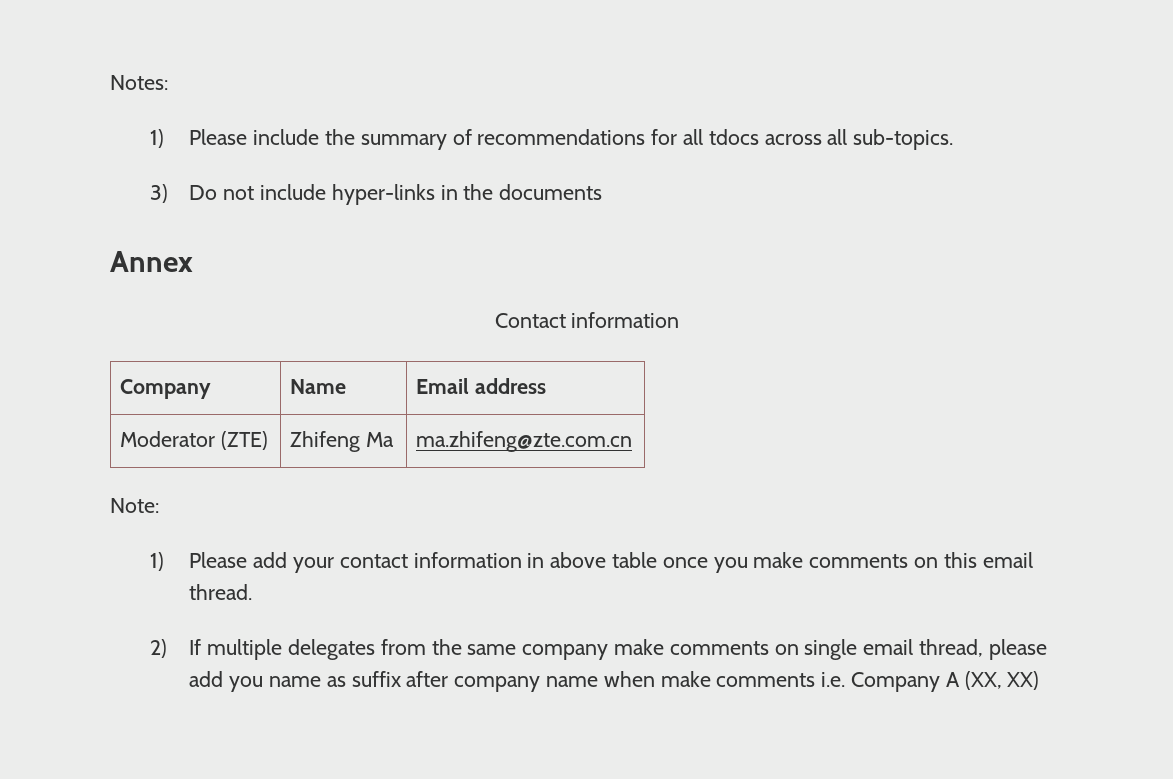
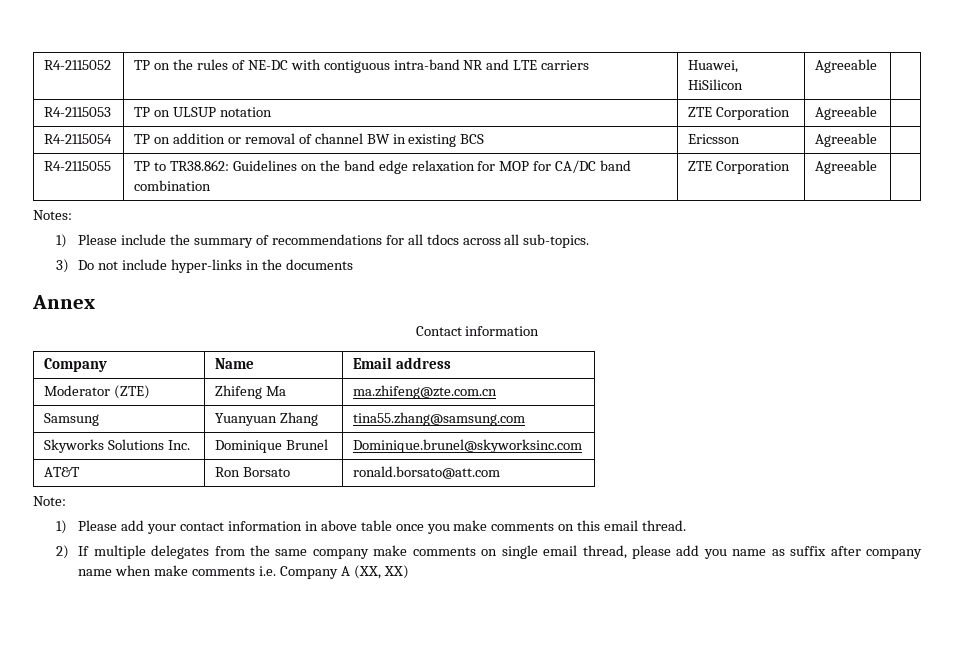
(110, 82) none -> [44,60,112,70] [134,59,590,73] [688,60,739,73] [688,79,744,90] [815,59,878,73] [44,107,112,117] [134,107,272,117] [688,107,791,120] [815,106,878,120] [44,134,113,144] [134,133,485,147] [688,134,741,144] [815,133,878,147] [44,161,112,171] [134,160,632,174] [134,180,212,191] [688,161,791,174] [815,160,878,174] R4-2115052 | TP on the rules of NE-DC with contiguous intra-band NR and LTE carriers | Huawei, HiSilicon | Agreeable | // R4-2115053 | TP on ULSUP notation | ZTE Corporation | Agreeable | // R4-2115054 | TP on addition or removal of channel BW in existing BCS | Ericsson | Agreeable | // R4-2115055 | TP to TR38.862: Guidelines on the band edge relaxation for MOP for CA/DC band combination | ZTE Corporation | Agreeable | //
(633, 441) none -> [44,413,100,426] [215,412,319,426] [353,412,526,426] [44,439,191,453] [215,439,329,453] [353,439,583,453] [44,467,81,477] [215,467,291,477] [353,466,501,479] // Samsung | Yuanyuan Zhang | tina55.zhang@samsung.com // Skyworks Solutions Inc. | Dominique Brunel | Dominique.brunel@skyworksinc.com // AT&T | Ron Borsato | ronald.borsato@att.com

